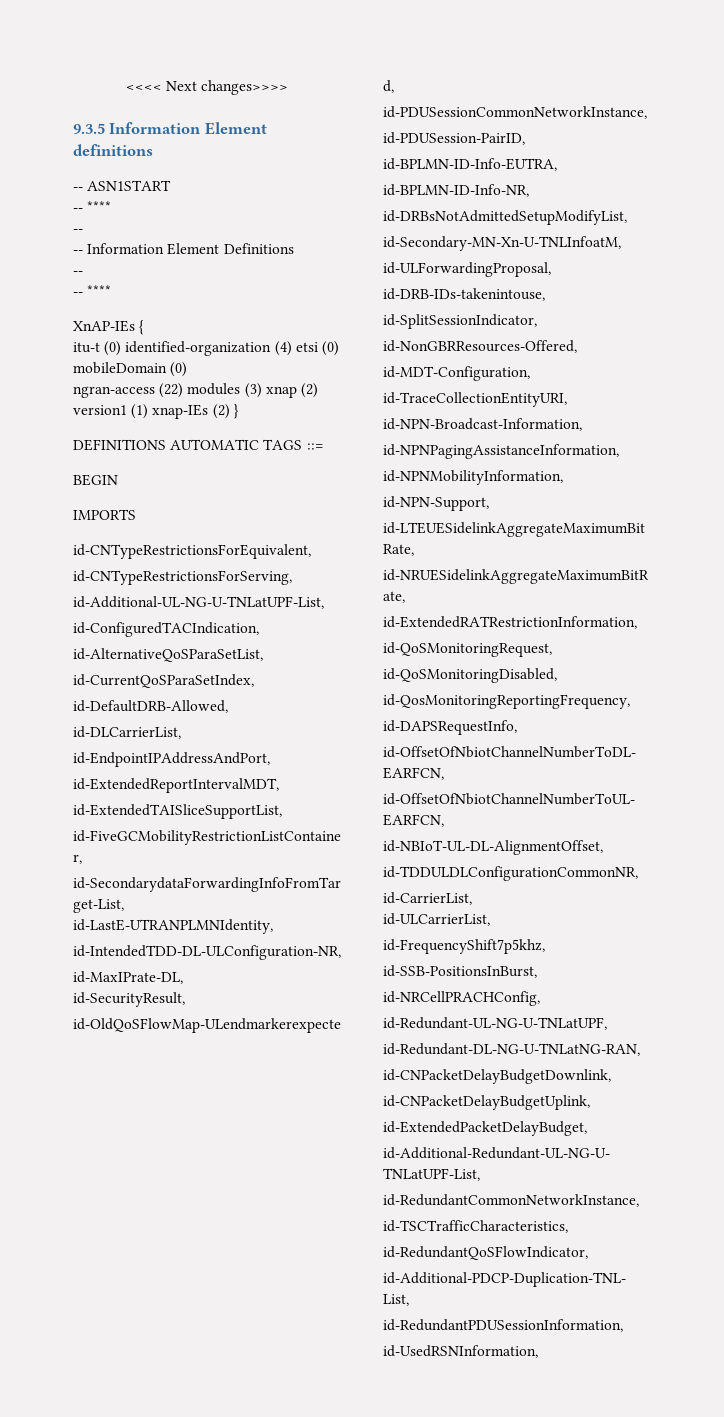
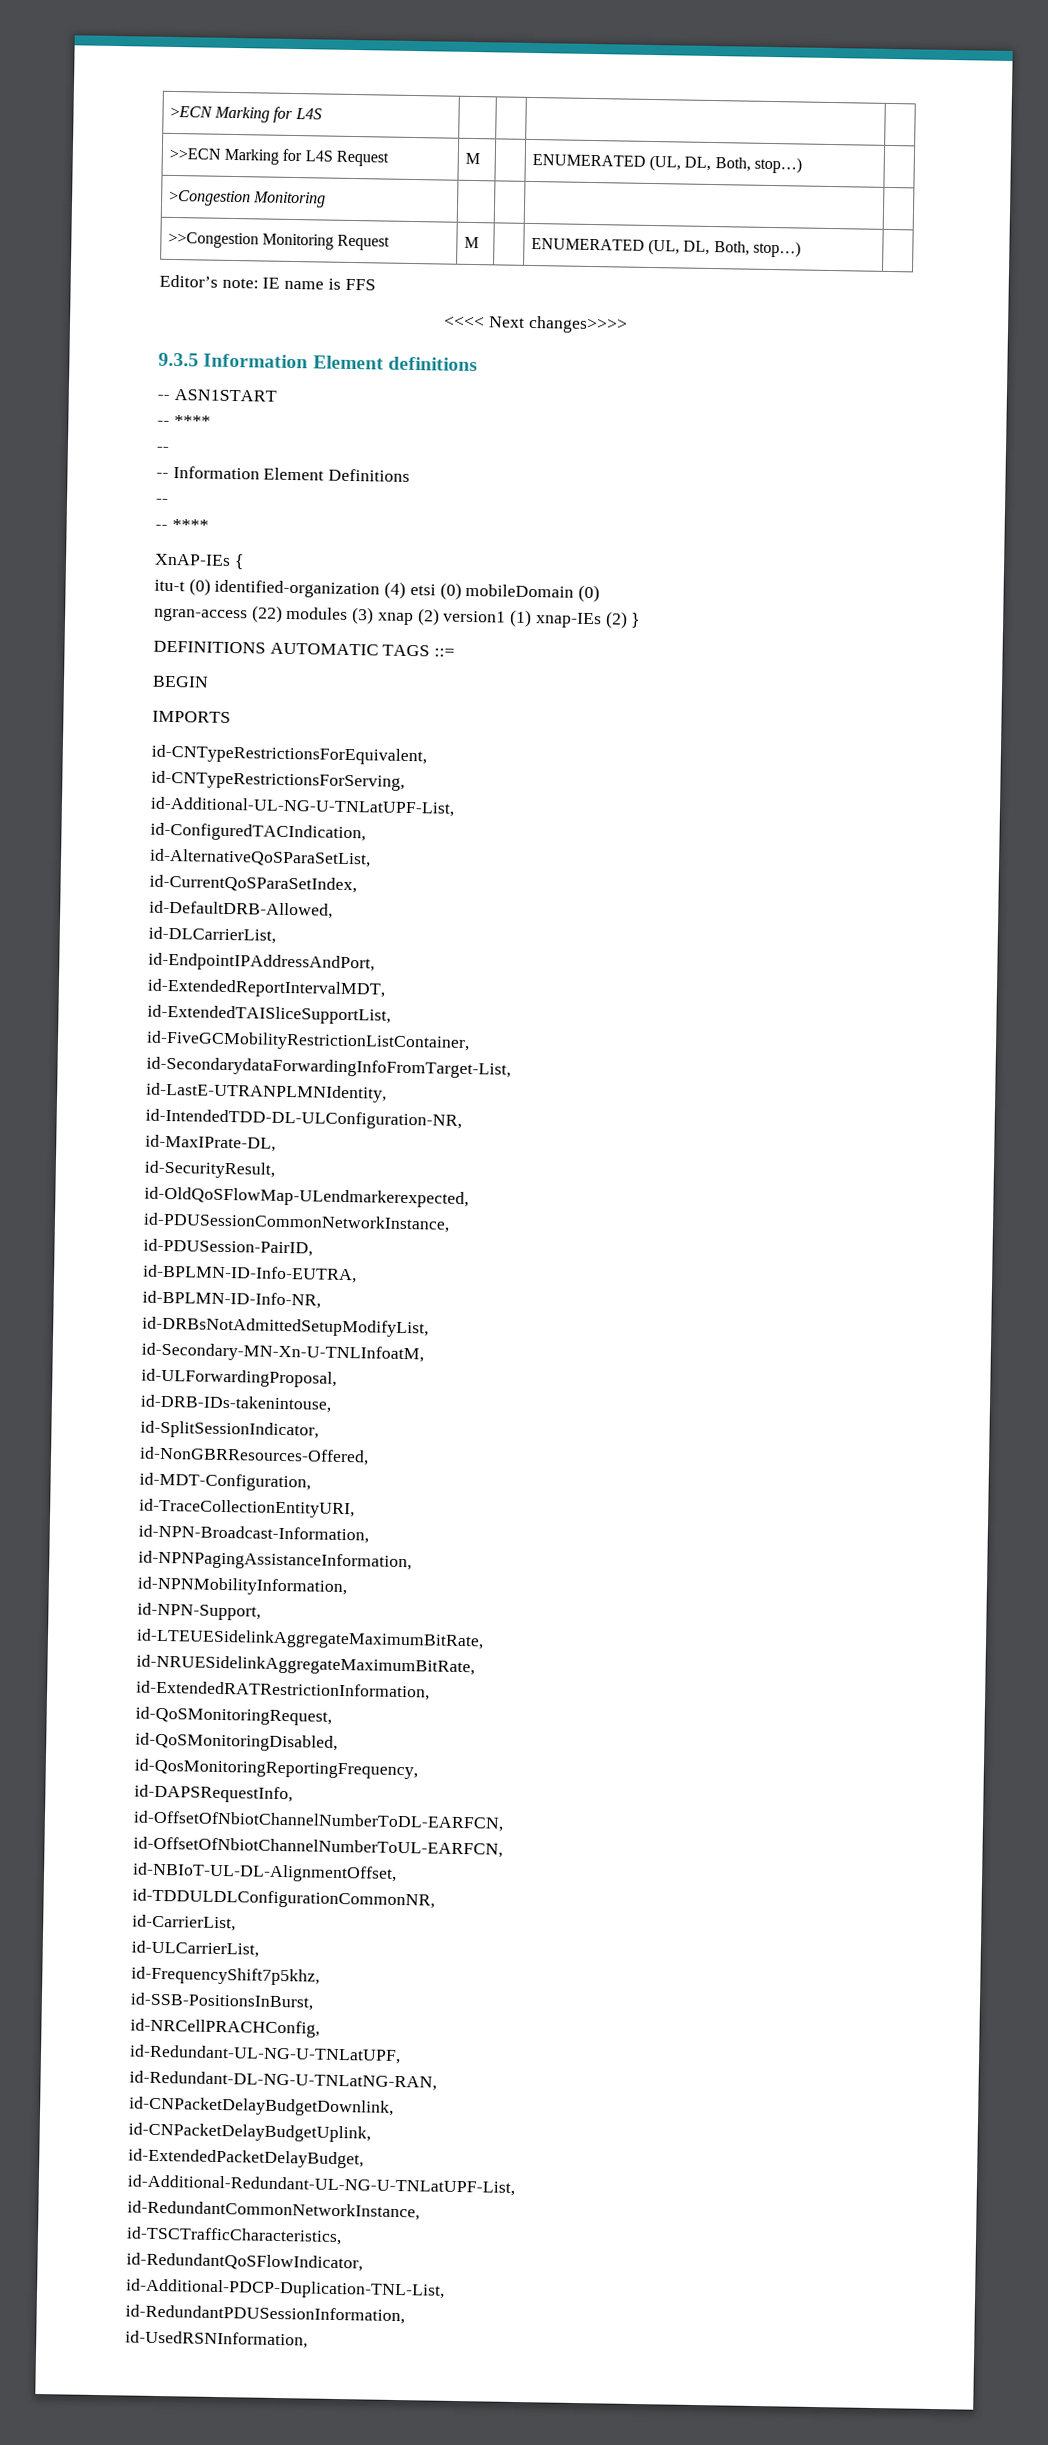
(125, 87) none -> [169,105,322,123] [168,147,389,167] [464,152,480,165] [531,153,802,174] [167,189,326,208] [167,231,391,251] [463,236,479,249] [530,237,801,258] [159,274,376,291] >ECN Marking for L4S | | | | // >>ECN Marking for L4S Request | M | | ENUMERATED (UL, DL, Both, stop…) | // >Congestion Monitoring | | | | // >>Congestion Monitoring Request | M | | ENUMERATED (UL, DL, Both, stop…) | // Editor’s note: IE name is FFS //

